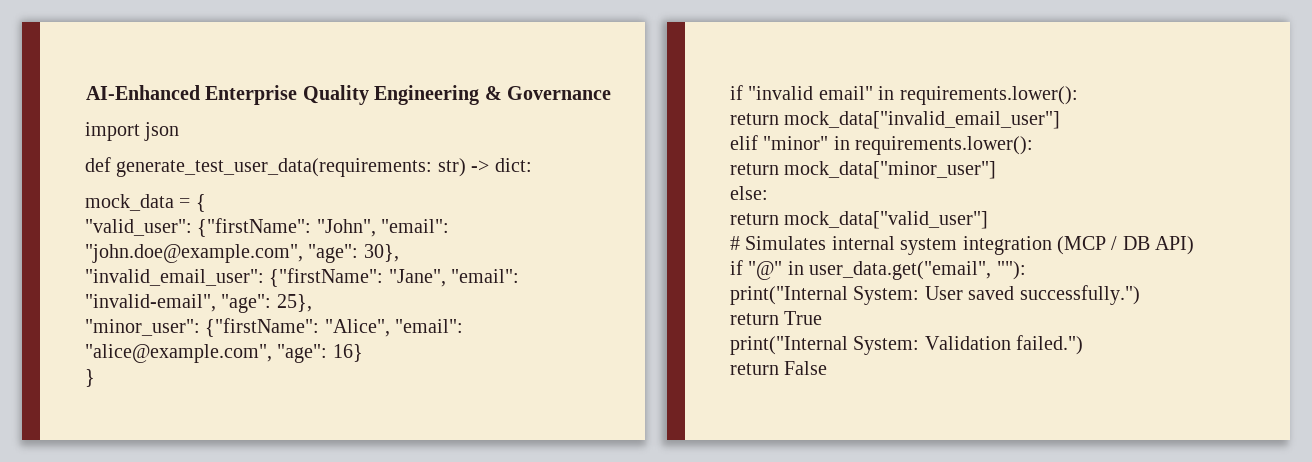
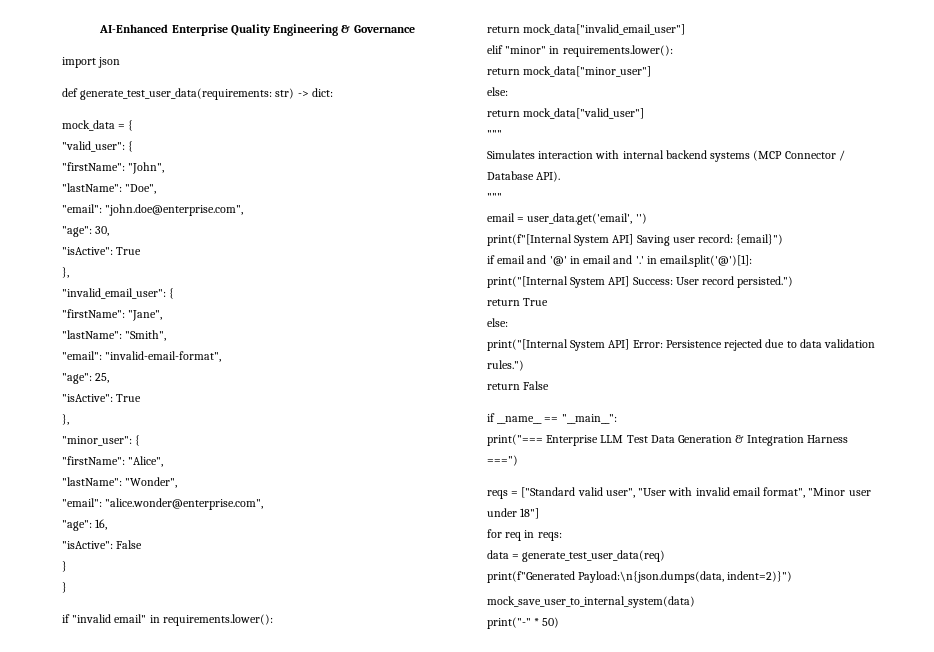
[197,218,312,237] {"firstName": -> [128,141,134,152] [62,162,125,171] { // "firstName":
[381,219,450,233] [85,244,399,263] "email": "john.doe@example.com", "age": 30}, -> [62,183,157,194] [62,204,244,216] [62,226,110,237] [62,247,142,255] [62,267,69,278] // "lastName": "Doe", // "email": "john.doe@enterprise.com", // "age": 30, // "isActive": True // },
[269,268,384,287] {"firstName": -> [169,288,175,299] [62,309,125,318] { // "firstName":
[451,269,520,283] [85,294,312,313] "email": "invalid-email", "age": 25}, -> [62,330,167,341] [62,351,222,362] [62,373,110,384] [62,394,142,402] [62,414,69,425] // "lastName": "Smith", // "email": "invalid-email-format", // "age": 25, // "isActive": True // },
[205,318,320,337] {"firstName": -> [135,435,141,446] [62,456,125,465] { // "firstName":
[395,319,464,333] [85,344,363,363] "email": "alice@example.com", "age": 16} -> [62,477,178,488] [62,498,264,510] [62,519,108,531] [62,540,143,549] [62,561,67,572] // "lastName": "Wonder", // "email": "alice.wonder@enterprise.com", // "age": 16, // "isActive": False // }
[730,236,1195,255] [730,260,1026,280] [730,285,1140,305] [730,311,823,325] [730,335,1084,355] [730,361,828,375] # Simulates internal system integration (MCP / DB API) // if "@" in user_data.get("email", ""): // print("Internal System: User saved successfully.") // return True // print("Internal System: Validation failed.") // return False -> [487,130,502,138] [487,150,845,162] [487,171,561,182] [487,193,502,201] [487,213,647,225] [487,234,784,246] [487,255,753,267] [487,276,794,288] [487,298,549,306] [487,318,508,327] [487,339,876,351] [487,360,524,371] [487,381,550,390] [487,413,617,424] [487,434,848,446] [487,455,518,466] [487,487,871,499] [487,508,540,519] [487,529,562,541] [487,550,666,562] [487,571,793,583] [487,596,695,608] [487,617,560,629] """ // Simulates interaction with internal backend systems (MCP Connector / Database API). // """ // email = user_data.get('email', '') // print(f"[Internal System API] Saving user record: {email}") // if email and '@' in email and '.' in email.split('@')[1]: // print("[Internal System API] Success: User record persisted.") // return True // else: // print("[Internal System API] Error: Persistence rejected due to data validation rules.") // return False // if __name__ == "__main__": // print("=== Enterprise LLM Test Data Generation & Integration Harness ===") // reqs = ["Standard valid user", "User with invalid email format", "Minor user under 18"] // for req in reqs: // data = generate_test_user_data(req) // print(f"Generated Payload:\n{json.dumps(data, indent=2)}") // mock_save_user_to_internal_system(data) // print("-" * 50)

